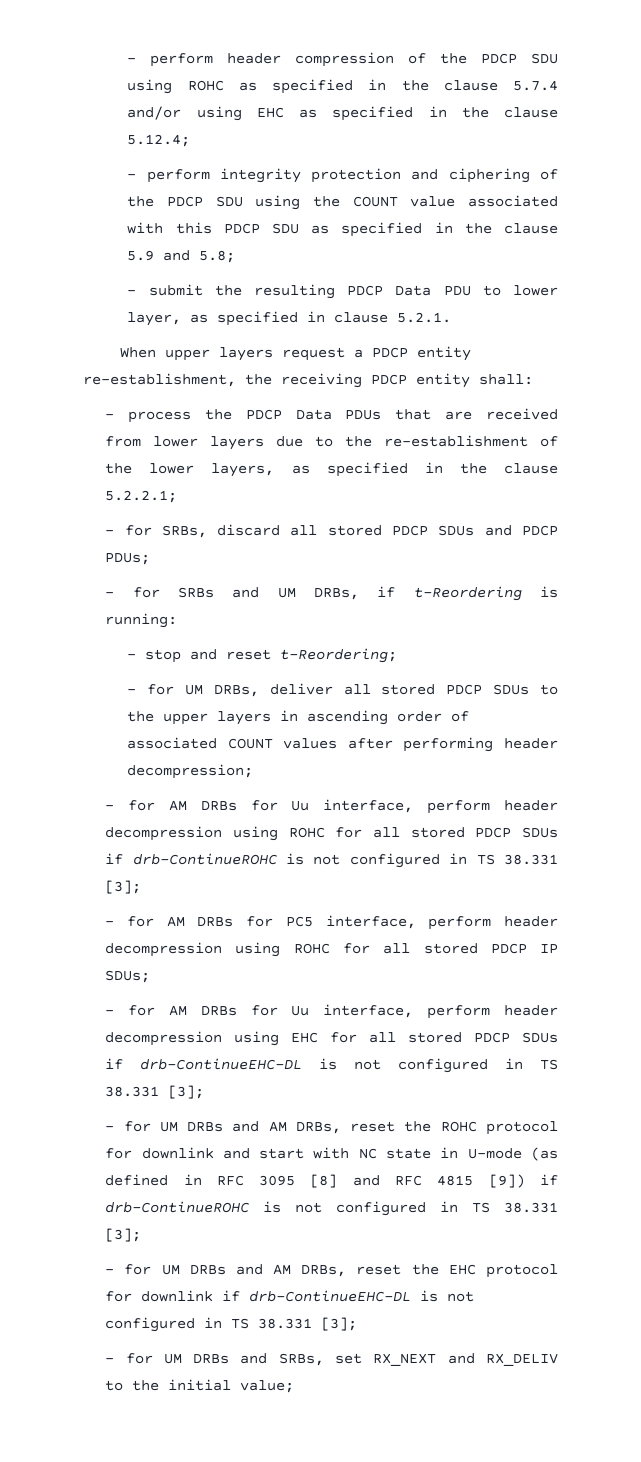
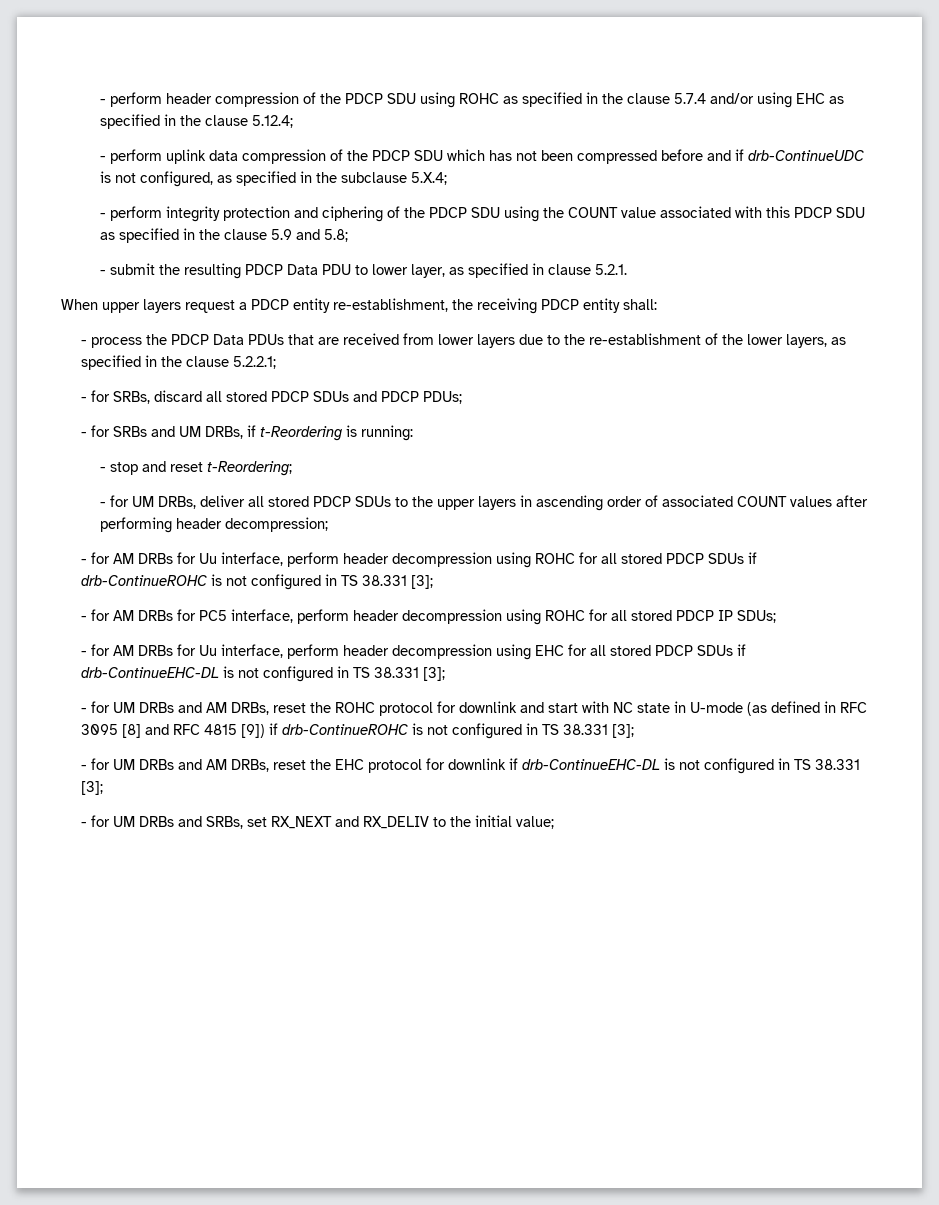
(191, 140) none -> [100,149,865,164] [100,171,448,187] // - perform uplink data compression of the PDCP SDU which has not been compressed before and if drb-ContinueUDC is not configured, as specified in the subclause 5.X.4;

